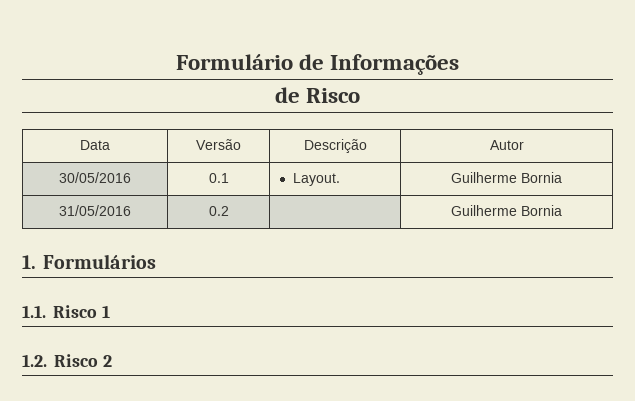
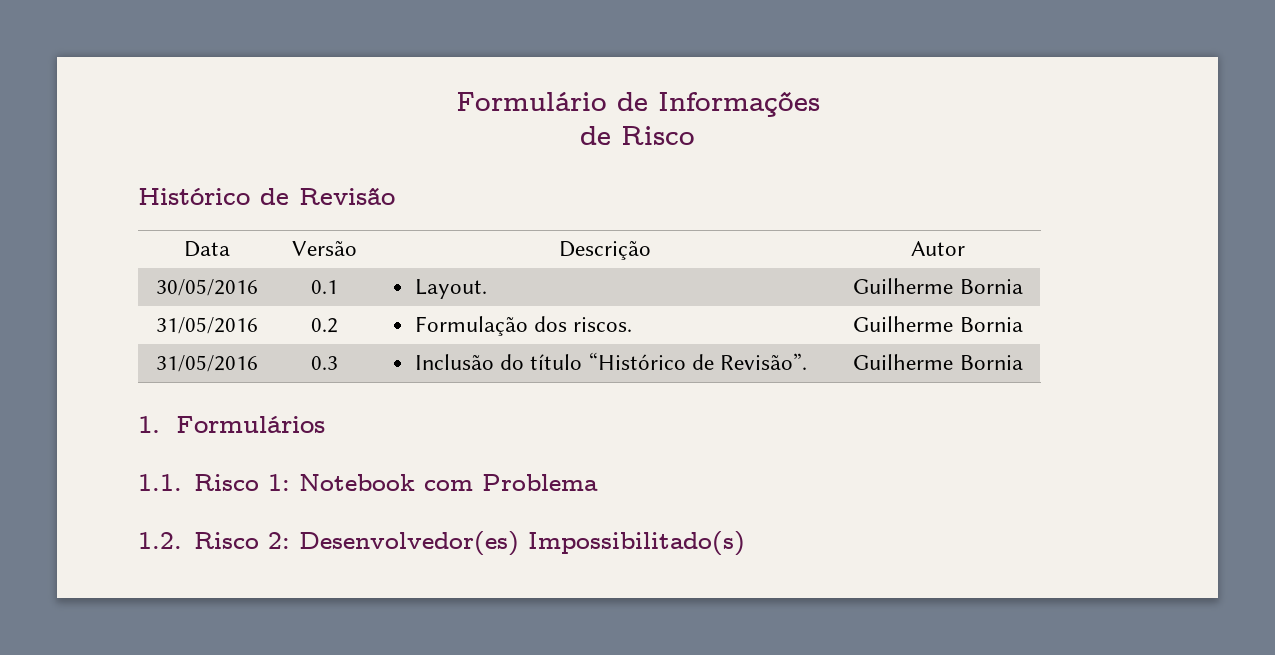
(361, 95) none -> [138,187,395,205] // Histórico de Revisão
(229, 211) none -> [415,316,633,336] [853,316,1023,332] [155,355,258,372] [310,356,338,370] [415,352,808,370] Formulação dos riscos. | Guilherme Bornia // 31/05/2016 | 0.3 | Inclusão do título “Histórico de Revisão”.
[101,305,110,318] 1 -> [267,474,598,491] 1: Notebook com Problema
[102,355,112,367] 2 -> [267,531,745,556] 2: Desenvolvedor(es) Impossibilitado(s)

